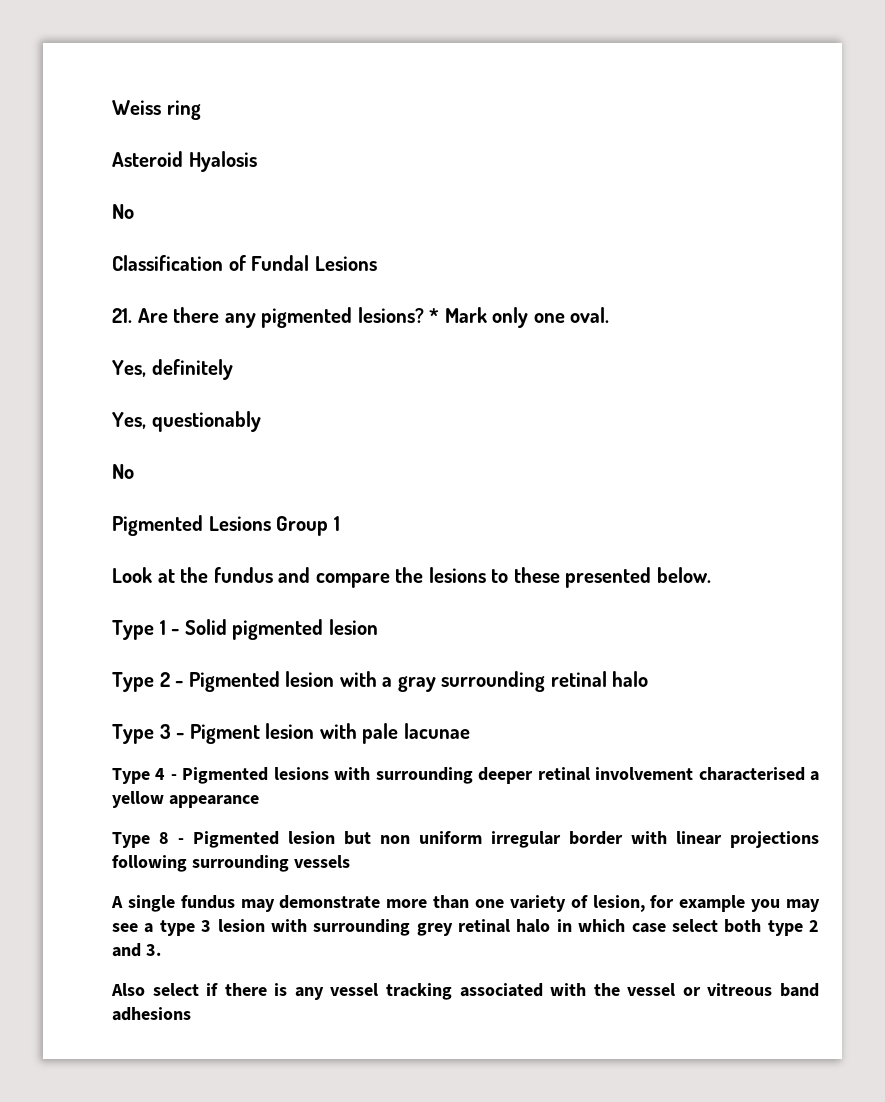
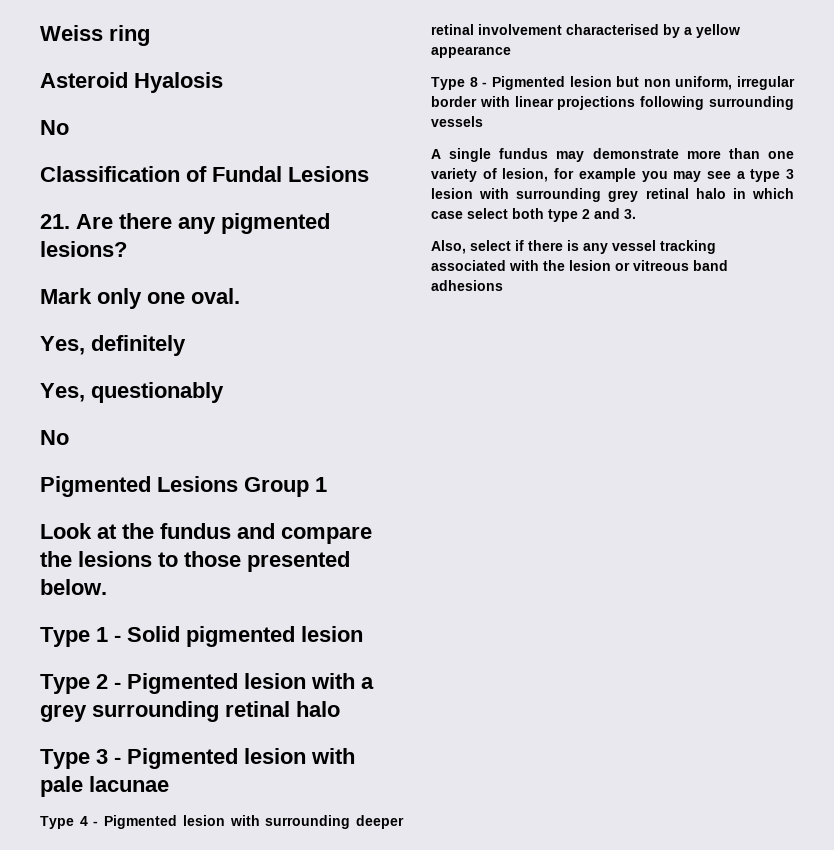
[429,308,440,323] * -> (127, 249) //
[513,567,560,583] these -> [184,551,241,567] those
[397,676,436,692] gray -> [40,704,87,722] grey
[189,724,260,744] Pigment -> [127,748,238,769] Pigmented
[273,767,329,780] lesions -> [182,815,225,826] lesion
(805, 774) none -> [663,24,680,38] by
[419,831,482,844] uniform -> [675,76,733,90] uniform,
[111,983,145,996] Also -> [431,240,466,254] Also,
[627,983,676,996] vessel -> [569,260,611,271] lesion

